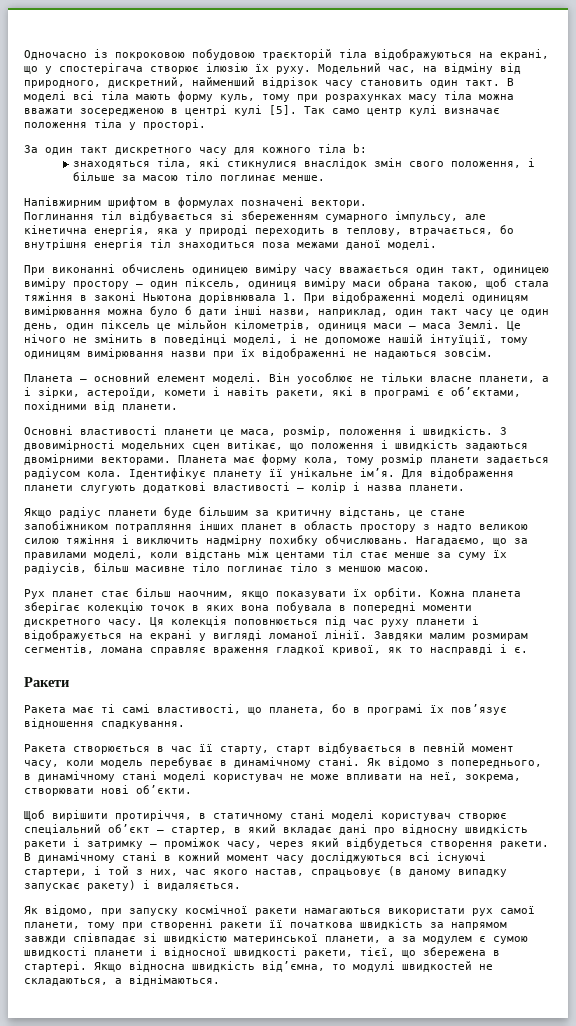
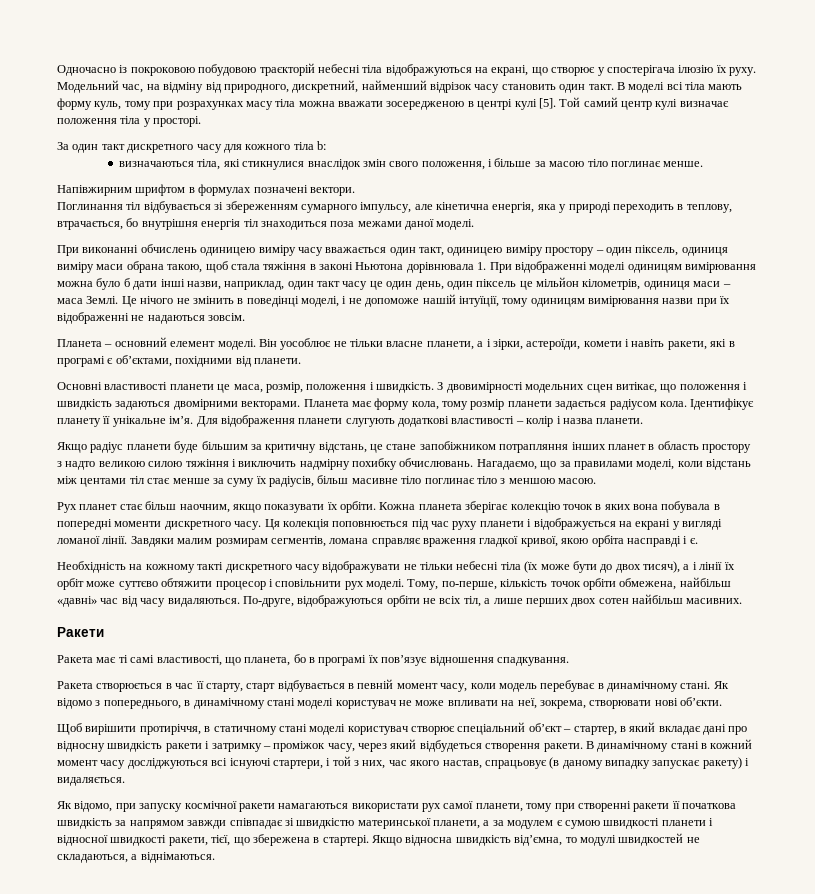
(332, 54) none -> [317,64,360,73] небесні
(38, 70) none -> [551,67,596,76] створює
[150,66,199,74] створює -> (675, 70) none
[304,106,360,114] Так само -> [559,97,618,107] Той самий
[73,161,151,169] знаходяться -> [119,161,195,167] визначаються
[388,647,423,653] як то -> [561,535,624,547] якою орбіта
(528, 650) none -> [57,561,735,573] [57,577,731,590] [57,594,743,607] // Необхідність на кожному такті дискретного часу відображувати не тільки небесні тіла (їх може бути до двох тисяч), а і лінії їх орбіт може суттєво обтяжити процесор і сповільнити рух моделі. Тому, по-перше, кількість точок орбіти обмежена, найбільш «давні» час від часу видаляються. По-друге, відображуються орбіти не всіх тіл, а лише перших двох сотен найбільш масивних.

